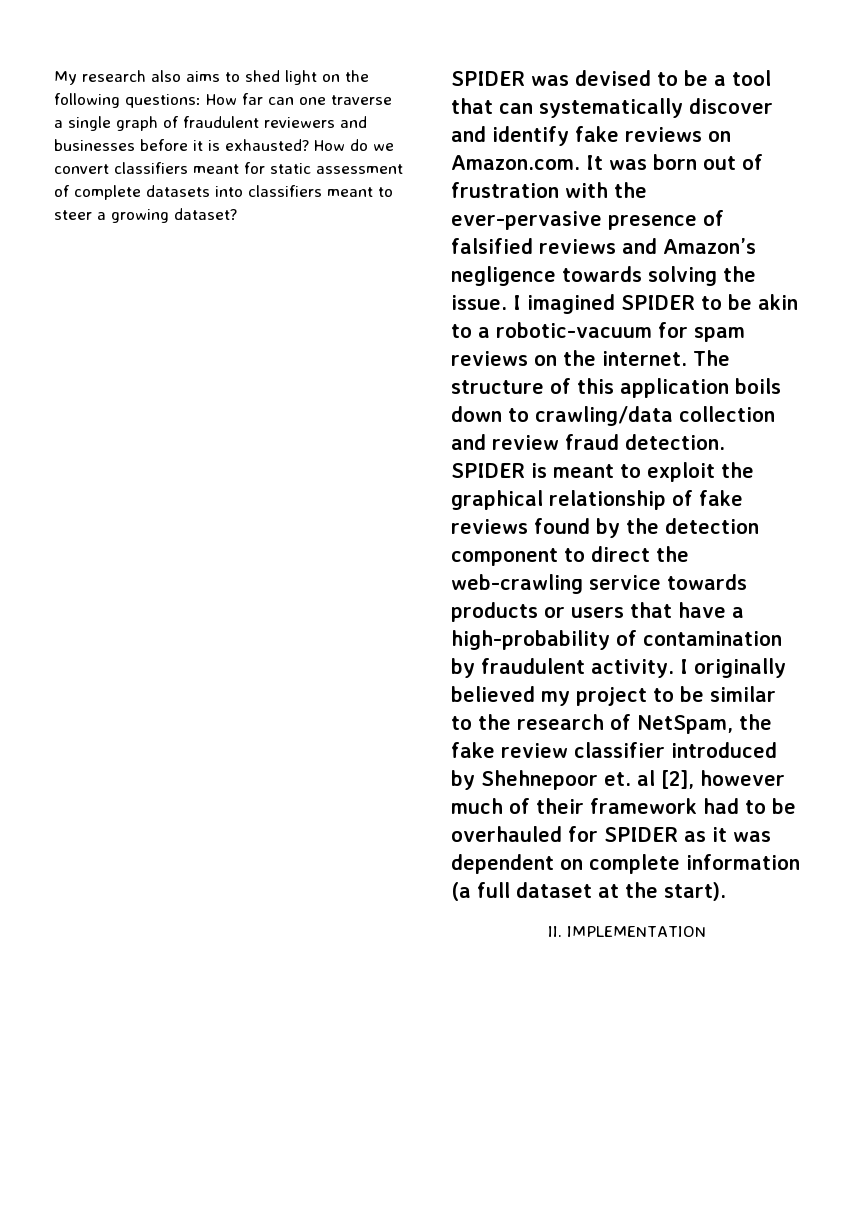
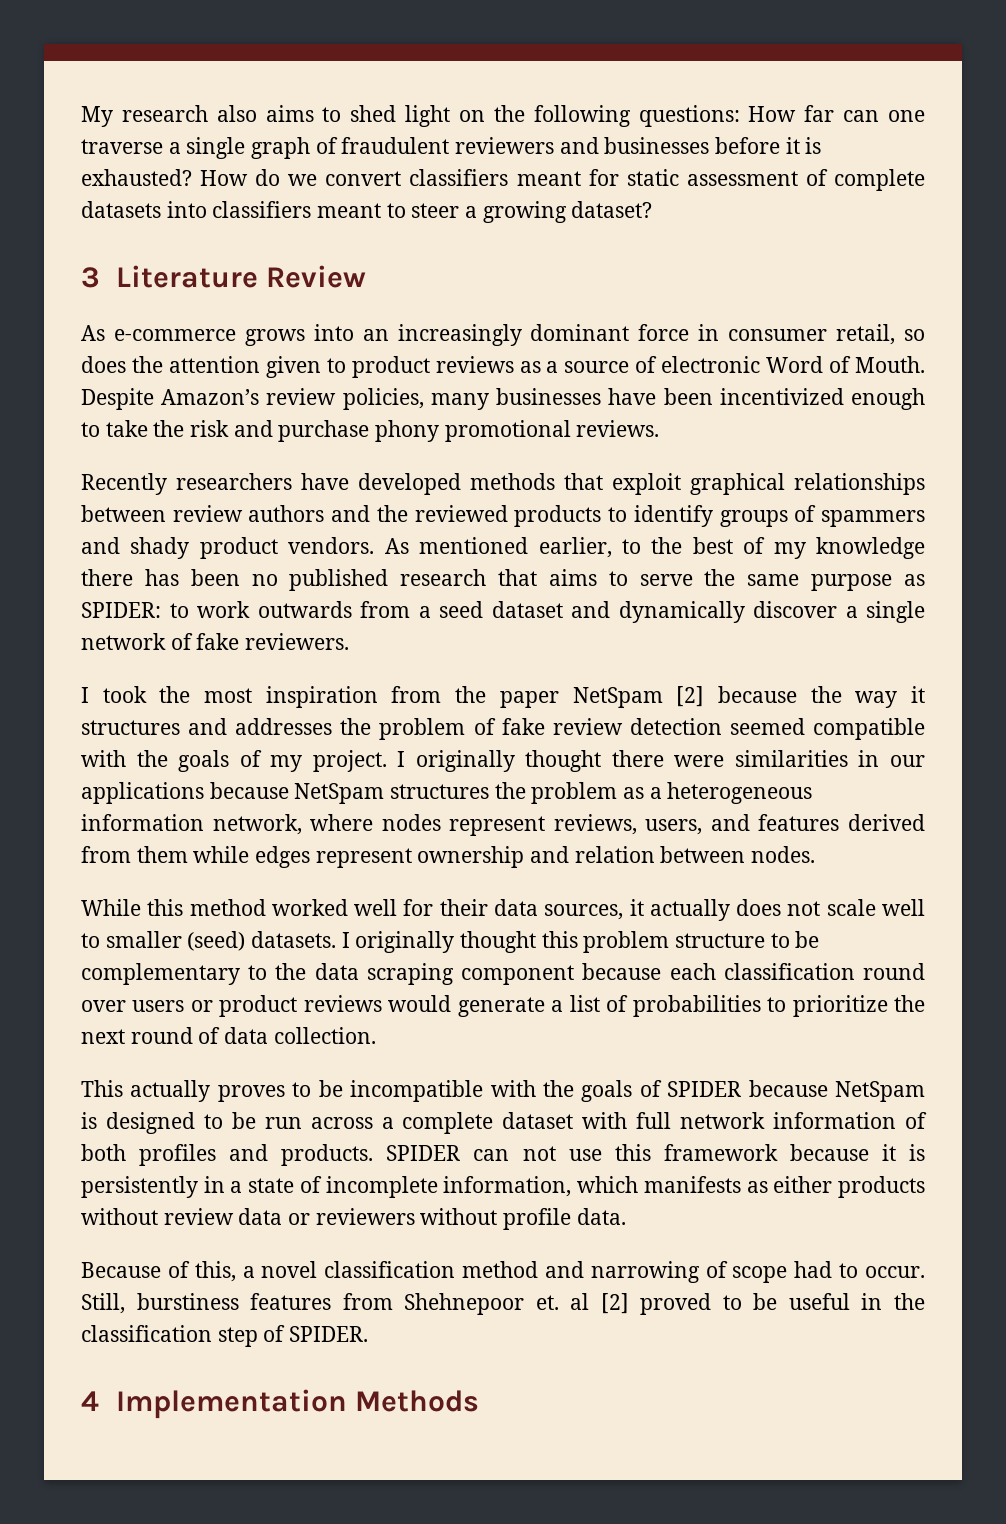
[451,70,771,86] [451,98,773,118] [451,126,731,146] [451,154,763,170] [451,182,647,198] [451,210,724,230] [451,238,756,254] [451,266,756,286] [451,294,798,314] [451,322,745,342] [451,350,730,366] [451,378,781,398] [451,406,775,426] [451,434,725,450] [451,462,754,482] [451,490,743,510] [451,518,759,538] [451,546,689,566] [451,574,747,594] [451,602,744,622] [451,630,782,650] [451,658,786,678] [451,686,776,706] [451,714,772,734] [451,742,777,758] [451,770,785,790] [451,798,796,814] [451,826,771,842] [451,854,800,874] [451,882,726,901] [547,926,706,937] SPIDER was devised to be a tool that can systematically discover and identify fake reviews on Amazon.com. It was born out of frustration with the ever-pervasive presence of falsified reviews and Amazon’s negligence towards solving the issue. I imagined SPIDER to be akin to a robotic-vacuum for spam reviews on the internet. The structure of this application boils down to crawling/data collection and review fraud detection. SPIDER is meant to exploit the graphical relationship of fake reviews found by the detection component to direct the web-crawling service towards products or users that have a high-probability of contamination by fraudulent activity. I originally believed my project to be similar to the research of NetSpam, the fake review classifier introduced by Shehnepoor et. al [2], however much of their framework had to be overhauled for SPIDER as it was dependent on complete information (a full dataset at the start). // II. IMPLEMENTATION -> [81,265,367,288] [81,324,925,346] [81,356,926,378] [81,388,925,410] [81,420,660,442] [81,473,925,495] [81,505,926,527] [81,537,925,559] [81,569,925,591] [81,601,925,623] [81,633,350,650] [81,686,926,708] [81,718,926,740] [81,750,926,772] [81,782,813,804] [81,814,925,836] [81,846,816,868] [81,899,926,921] [81,931,820,953] [81,963,925,985] [81,995,925,1017] [81,1027,376,1044] [81,1080,925,1102] [81,1112,927,1134] [81,1144,926,1166] [81,1176,926,1198] [81,1208,626,1230] [81,1261,925,1283] [81,1293,926,1315] [81,1325,369,1347] [81,1389,480,1419] 3 Literature Review // As e-commerce grows into an increasingly dominant force in consumer retail, so does the attention given to product reviews as a source of electronic Word of Mouth. Despite Amazon’s review policies, many businesses have been incentivized enough to take the risk and purchase phony promotional reviews. // Recently researchers have developed methods that exploit graphical relationships between review authors and the reviewed products to identify groups of spammers and shady product vendors. As mentioned earlier, to the best of my knowledge there has been no published research that aims to serve the same purpose as SPIDER: to work outwards from a seed dataset and dynamically discover a single network of fake reviewers. // I took the most inspiration from the paper NetSpam [2] because the way it structures and addresses the problem of fake review detection seemed compatible with the goals of my project. I originally thought there were similarities in our applications because NetSpam structures the problem as a heterogeneous information network, where nodes represent reviews, users, and features derived from them while edges represent ownership and relation between nodes. // While this method worked well for their data sources, it actually does not scale well to smaller (seed) datasets. I originally thought this problem structure to be complementary to the data scraping component because each classification round over users or product reviews would generate a list of probabilities to prioritize the next round of data collection. // This actually proves to be incompatible with the goals of SPIDER because NetSpam is designed to be run across a complete dataset with full network information of both profiles and products. SPIDER can not use this framework because it is persistently in a state of incomplete information, which manifests as either products without review data or reviewers without profile data. // Because of this, a novel classification method and narrowing of scope had to occur. Still, burstiness features from Shehnepoor et. al [2] proved to be useful in the classification step of SPIDER. // 4 Implementation Methods

